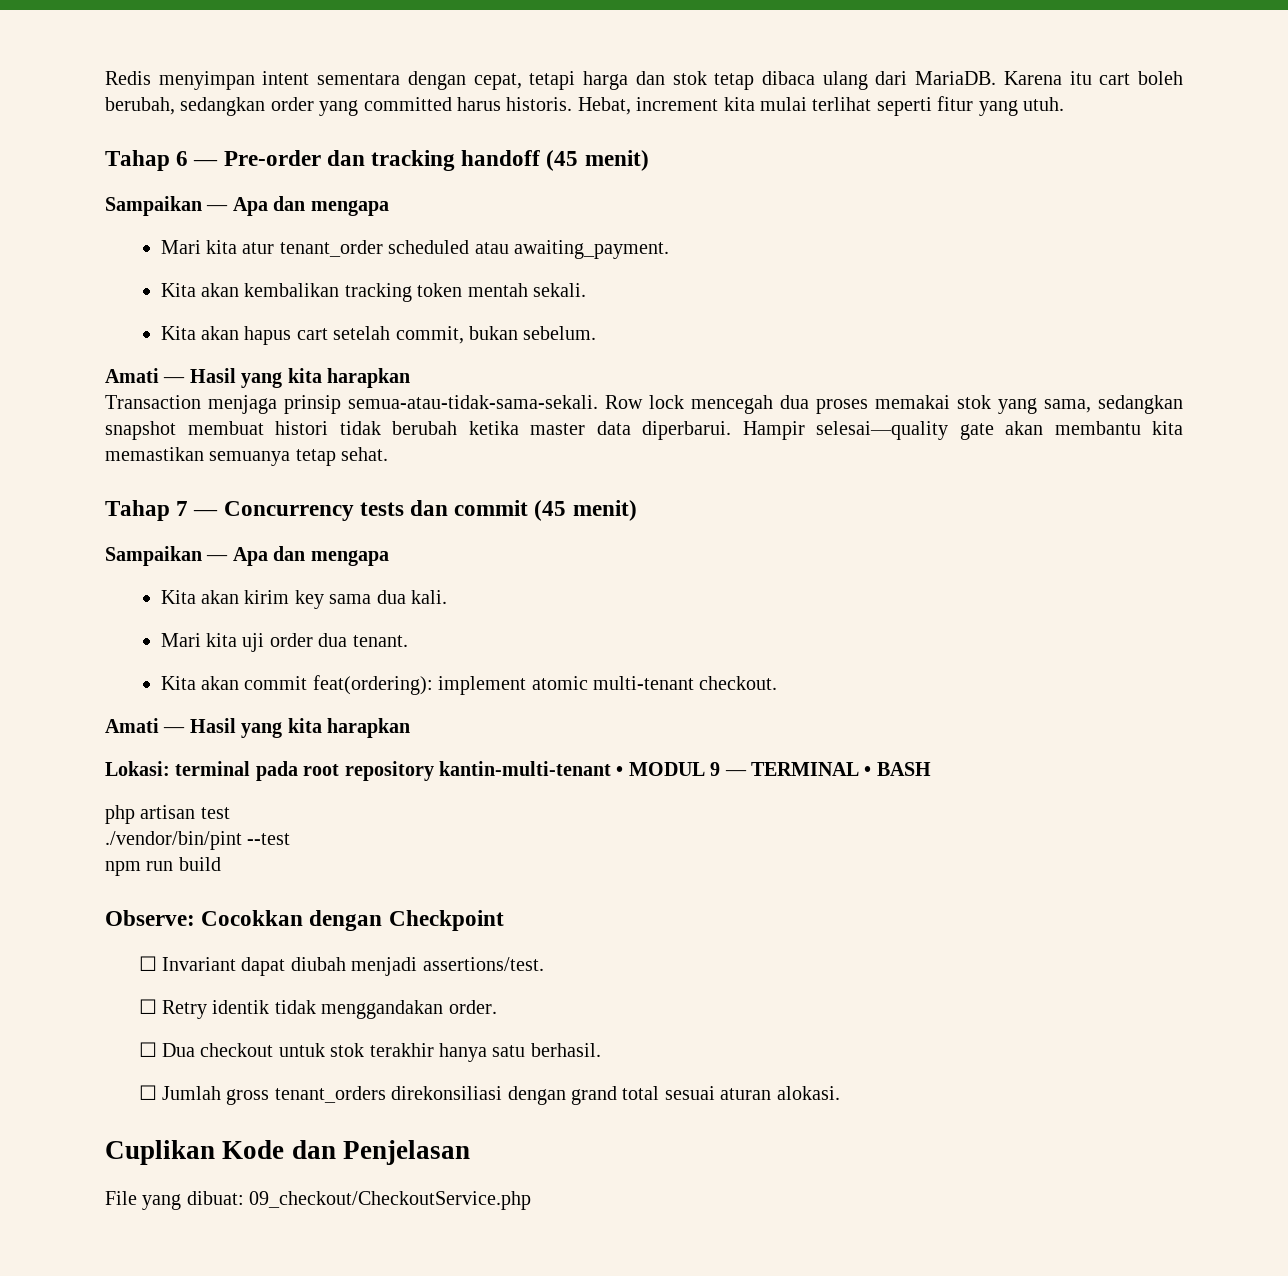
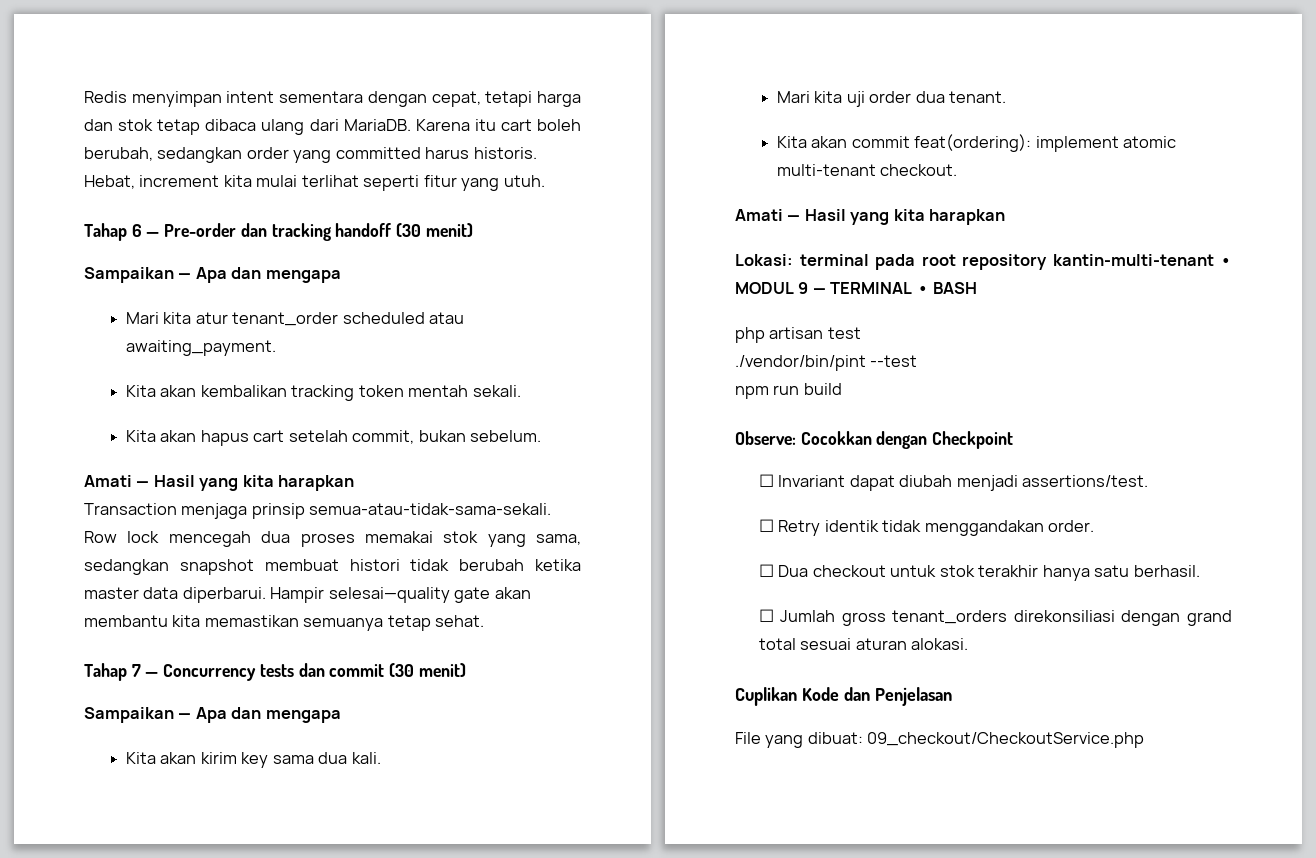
[546,150,579,171] (45 -> [396,223,422,237] (30
[534,500,567,521] (45 -> [389,663,415,677] (30

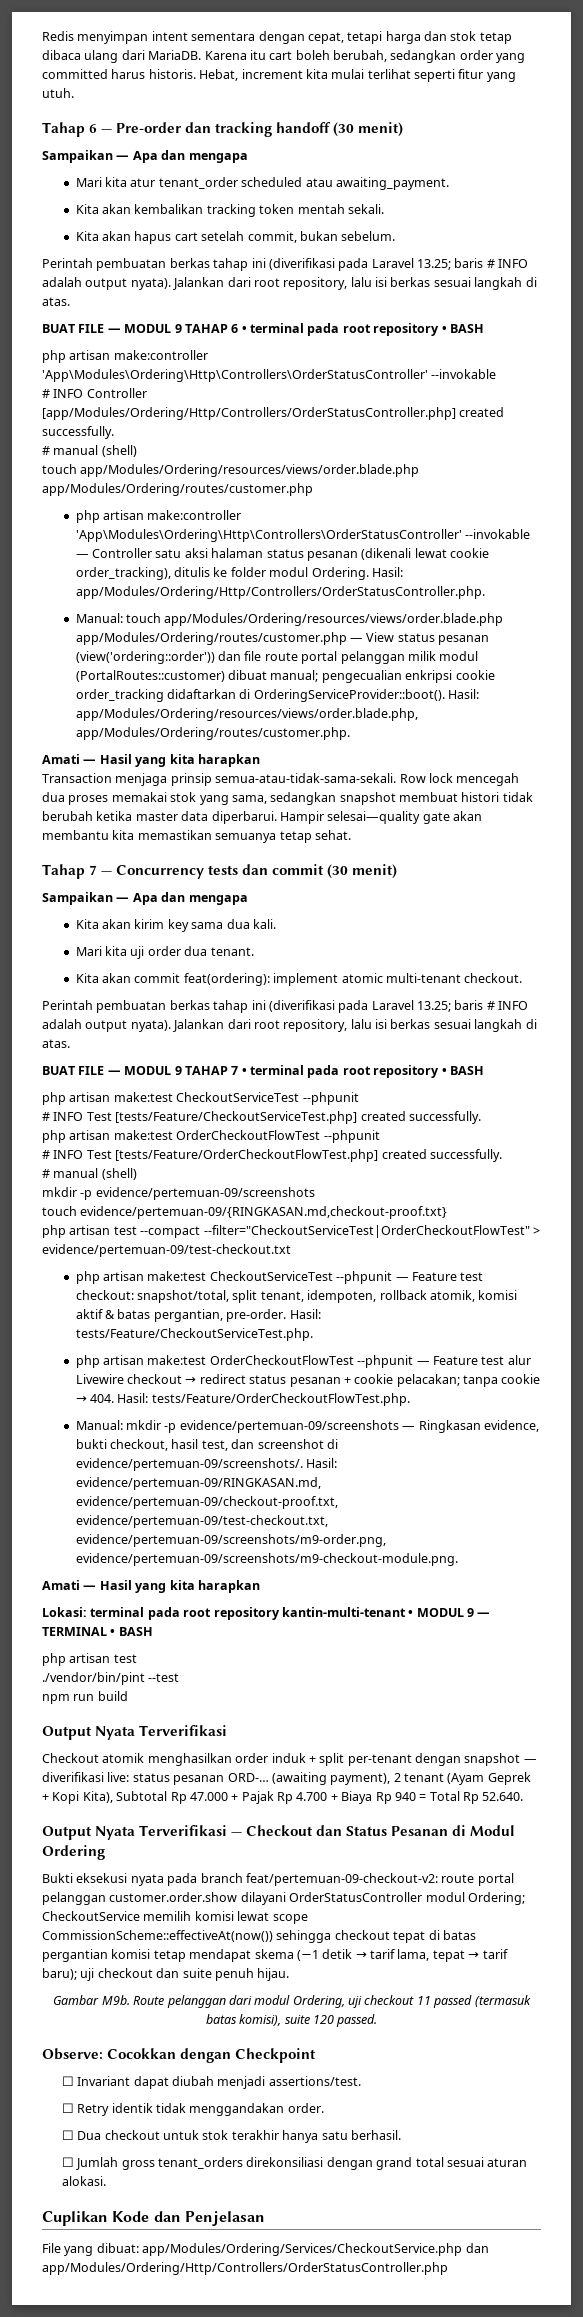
(542, 436) none -> [42,258,529,271] [42,277,537,290] [42,297,70,306] [42,323,484,336] [42,350,208,363] [42,369,497,382] [42,388,147,398] [42,407,505,420] [42,426,114,439] [42,445,137,457] [42,464,420,477] [42,483,313,496] [75,510,242,523] [75,529,531,542] [75,548,490,561] [75,567,403,580] [75,586,485,599] [75,613,504,626] [75,632,490,645] [75,651,479,664] [75,670,495,683] [75,689,480,702] [75,708,418,721] [75,727,350,740] // Perintah pembuatan berkas tahap ini (diverifikasi pada Laravel 13.25; baris # INFO adalah output nyata). Jalankan dari root repository, lalu isi berkas sesuai langkah di atas. // BUAT FILE — MODUL 9 TAHAP 6 • terminal pada root repository • BASH // php artisan make:controller 'App\Modules\Ordering\Http\Controllers\OrderStatusController' --invokable // # INFO Controller [app/Modules/Ordering/Http/Controllers/OrderStatusController.php] created successfully. // # manual (shell) // touch app/Modules/Ordering/resources/views/order.blade.php app/Modules/Ordering/routes/customer.php // php artisan make:controller 'App\Modules\Ordering\Http\Controllers\OrderStatusController' --invokable — Controller satu aksi halaman status pesanan (dikenali lewat cookie order_tracking), ditulis ke folder modul Ordering. Hasil: app/Modules/Ordering/Http/Controllers/OrderStatusController.php. // Manual: touch app/Modules/Ordering/resources/views/order.blade.php app/Modules/Ordering/routes/customer.php — View status pesanan (view('ordering::order')) dan file route portal pelanggan milik modul (PortalRoutes::customer) dibuat manual; pengecualian enkripsi cookie order_tracking didaftarkan di OrderingServiceProvider::boot(). Hasil: app/Modules/Ordering/resources/views/order.blade.php, app/Modules/Ordering/routes/customer.php.
(958, 170) none -> [42,1000,529,1013] [42,1019,537,1032] [42,1039,70,1048] [42,1065,484,1078] [42,1092,359,1105] [42,1111,481,1124] [42,1130,380,1143] [42,1149,502,1162] [42,1168,137,1180] [42,1187,315,1200] [42,1206,448,1219] [42,1225,540,1238] [42,1244,291,1257] [75,1271,484,1284] [75,1290,518,1303] [75,1309,321,1322] [75,1328,313,1341] [75,1355,531,1368] [75,1374,541,1387] [75,1393,410,1406] [75,1420,539,1433] [75,1439,338,1451] [75,1458,338,1471] [75,1477,321,1490] [75,1496,338,1509] [75,1515,328,1528] [75,1534,386,1547] [75,1553,458,1566] // Perintah pembuatan berkas tahap ini (diverifikasi pada Laravel 13.25; baris # INFO adalah output nyata). Jalankan dari root repository, lalu isi berkas sesuai langkah di atas. // BUAT FILE — MODUL 9 TAHAP 7 • terminal pada root repository • BASH // php artisan make:test CheckoutServiceTest --phpunit // # INFO Test [tests/Feature/CheckoutServiceTest.php] created successfully. // php artisan make:test OrderCheckoutFlowTest --phpunit // # INFO Test [tests/Feature/OrderCheckoutFlowTest.php] created successfully. // # manual (shell) // mkdir -p evidence/pertemuan-09/screenshots // touch evidence/pertemuan-09/{RINGKASAN.md,checkout-proof.txt} // php artisan test --compact --filter="CheckoutServiceTest|OrderCheckoutFlowTest" > evidence/pertemuan-09/test-checkout.txt // php artisan make:test CheckoutServiceTest --phpunit — Feature test checkout: snapshot/total, split tenant, idempoten, rollback atomik, komisi aktif & batas pergantian, pre-order. Hasil: tests/Feature/CheckoutServiceTest.php. // php artisan make:test OrderCheckoutFlowTest --phpunit — Feature test alur Livewire checkout → redirect status pesanan + cookie pelacakan; tanpa cookie → 404. Hasil: tests/Feature/OrderCheckoutFlowTest.php. // Manual: mkdir -p evidence/pertemuan-09/screenshots — Ringkasan evidence, bukti checkout, hasil test, dan screenshot di evidence/pertemuan-09/screenshots/. Hasil: evidence/pertemuan-09/RINGKASAN.md, evidence/pertemuan-09/checkout-proof.txt, evidence/pertemuan-09/test-checkout.txt, evidence/pertemuan-09/screenshots/m9-order.png, evidence/pertemuan-09/screenshots/m9-checkout-module.png.
(842, 389) none -> [42,1725,228,1740] [42,1753,537,1766] [42,1772,531,1785] [42,1791,524,1804] [42,1825,516,1840] [42,1845,105,1860] [42,1873,514,1886] [42,1892,525,1905] [42,1911,308,1924] [42,1930,476,1943] [42,1949,508,1962] [42,1968,290,1981] [53,1995,531,2008] [205,2014,378,2027] // Output Nyata Terverifikasi // Checkout atomik menghasilkan order induk + split per-tenant dengan snapshot — diverifikasi live: status pesanan ORD-… (awaiting payment), 2 tenant (Ayam Geprek + Kopi Kita), Subtotal Rp 47.000 + Pajak Rp 4.700 + Biaya Rp 940 = Total Rp 52.640. // Output Nyata Terverifikasi — Checkout dan Status Pesanan di Modul Ordering // Bukti eksekusi nyata pada branch feat/pertemuan-09-checkout-v2: route portal pelanggan customer.order.show dilayani OrderStatusController modul Ordering; CheckoutService memilih komisi lewat scope CommissionScheme::effectiveAt(now()) sehingga checkout tepat di batas pergantian komisi tetap mendapat skema (−1 detik → tarif lama, tepat → tarif baru); uji checkout dan suite penuh hijau. // Gambar M9b. Route pelanggan dari modul Ordering, uji checkout 11 passed (termasuk batas komisi), suite 120 passed.
[867,732,1145,748] 09_checkout/CheckoutService.php -> [142,2243,489,2256] [42,2262,448,2275] app/Modules/Ordering/Services/CheckoutService.php dan app/Modules/Ordering/Http/Controllers/OrderStatusController.php

